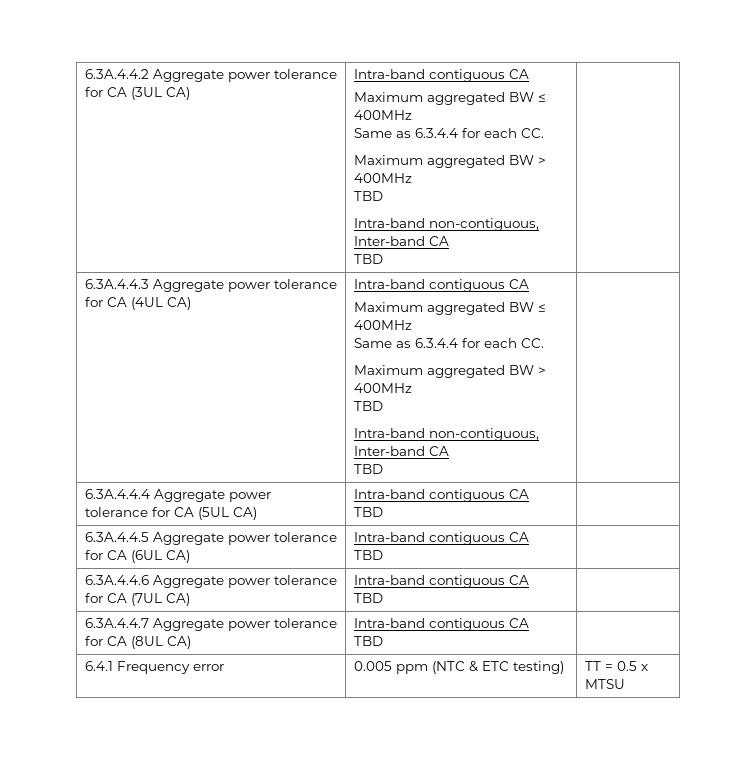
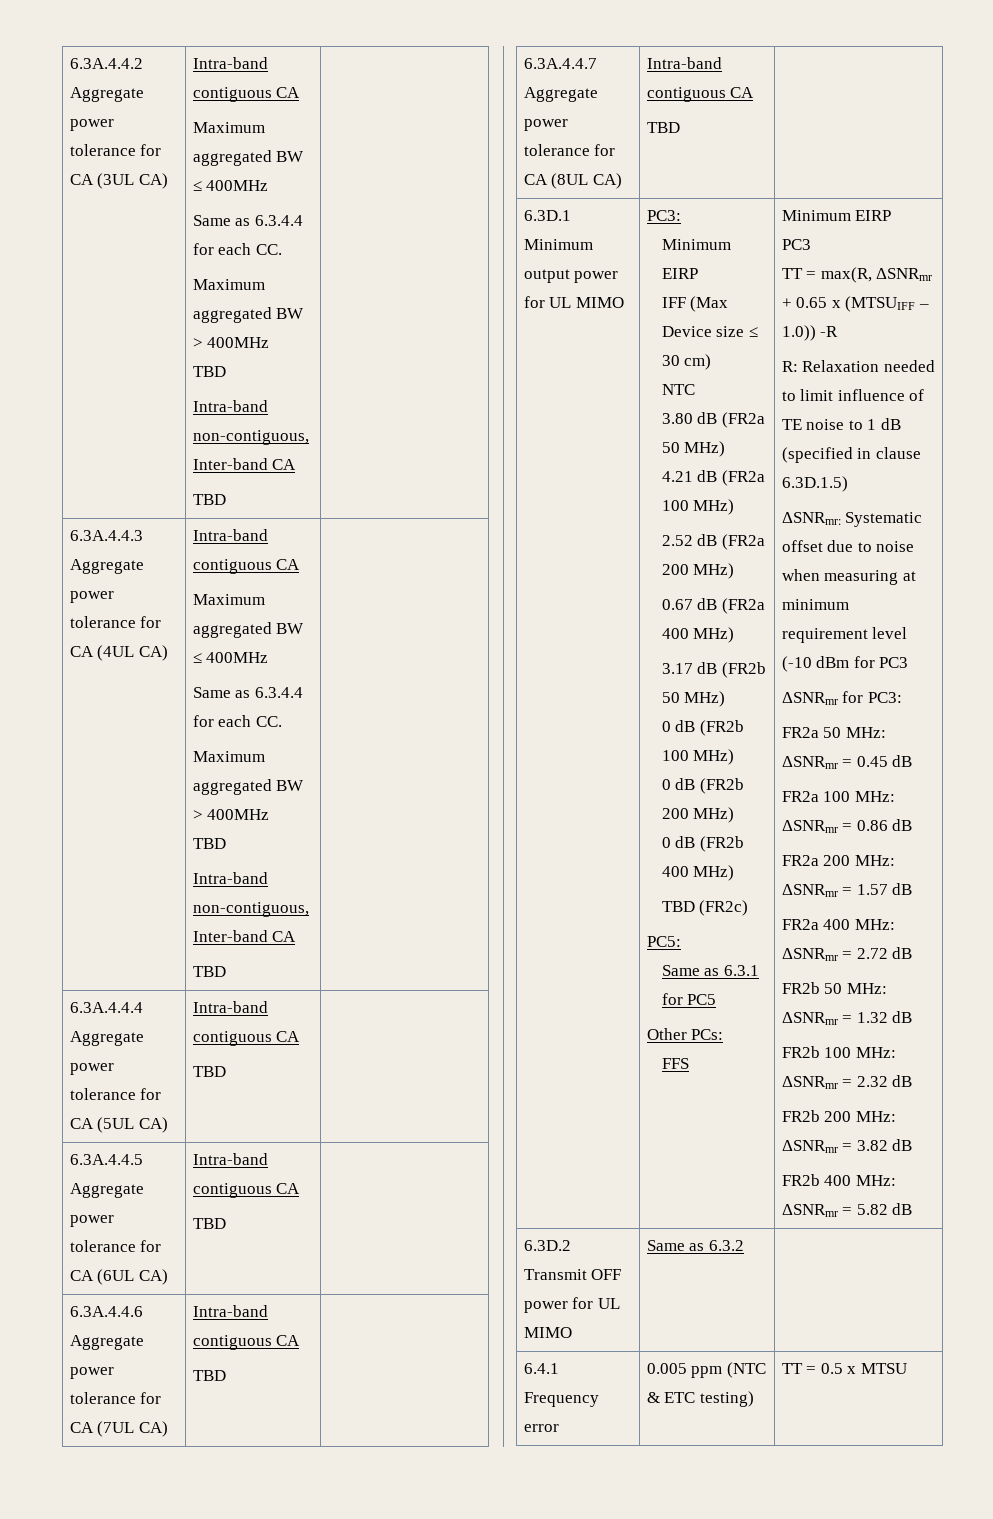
(383, 641) none -> [523,210,571,221] [523,239,593,250] [523,269,619,283] [523,296,624,308] [646,210,681,221] [661,239,731,250] [661,268,698,279] [661,296,729,312] [661,326,758,337] [661,354,712,370] [661,384,695,395] [661,412,765,428] [661,441,726,457] [661,470,765,486] [661,499,735,515] [661,534,765,550] [661,563,735,579] [661,598,765,614] [661,627,735,643] [661,662,766,678] [661,691,726,707] [661,720,744,736] [661,749,735,765] [661,778,744,794] [661,807,735,823] [661,836,744,852] [661,865,735,881] [661,900,749,916] [646,936,681,947] [661,965,759,976] [661,993,717,1005] [646,1028,724,1040] [661,1058,689,1069] [781,210,892,221] [781,239,811,250] [781,267,933,283] [781,296,929,312] [781,325,839,341] [781,360,935,372] [781,389,925,401] [781,418,901,430] [781,447,921,463] [781,476,848,492] [781,512,923,527] [781,540,915,552] [781,569,916,585] [781,599,849,610] [781,627,908,643] [781,656,909,672] [781,691,902,705] [781,727,886,738] [781,755,913,769] [781,791,895,802] [781,819,913,833] [781,855,895,866] [781,883,913,897] [781,919,895,930] [781,947,913,961] [781,982,887,994] [781,1011,913,1025] [781,1046,896,1058] [781,1075,913,1089] [781,1110,896,1122] [781,1139,913,1153] [781,1174,896,1186] [781,1203,913,1217] [523,1240,571,1251] [523,1269,622,1280] [523,1297,620,1313] [523,1327,572,1338] [646,1240,744,1251] // 6.3D.1 Minimum output power for UL MIMO | PC3: // Minimum EIRP // IFF (Max Device size ≤ 30 cm) // NTC // 3.80 dB (FR2a 50 MHz) // 4.21 dB (FR2a 100 MHz) // 2.52 dB (FR2a 200 MHz) // 0.67 dB (FR2a 400 MHz) // 3.17 dB (FR2b 50 MHz) // 0 dB (FR2b 100 MHz) // 0 dB (FR2b 200 MHz) // 0 dB (FR2b 400 MHz) // TBD (FR2c) // PC5: // Same as 6.3.1 for PC5 // Other PCs: // FFS | Minimum EIRP // PC3 // TT = max(R, ΔSNRmr + 0.65 x (MTSUIFF – 1.0)) -R // R: Relaxation needed to limit influence of TE noise to 1 dB (specified in clause 6.3D.1.5) // ΔSNRmr: Systematic offset due to noise when measuring at minimum requirement level (-10 dBm for PC3 // ΔSNRmr for PC3: // FR2a 50 MHz: ΔSNRmr = 0.45 dB // FR2a 100 MHz: ΔSNRmr = 0.86 dB // FR2a 200 MHz: ΔSNRmr = 1.57 dB // FR2a 400 MHz: ΔSNRmr = 2.72 dB // FR2b 50 MHz: ΔSNRmr = 1.32 dB // FR2b 100 MHz: ΔSNRmr = 2.32 dB // FR2b 200 MHz: ΔSNRmr = 3.82 dB // FR2b 400 MHz: ΔSNRmr = 5.82 dB // 6.3D.2 Transmit OFF power for UL MIMO | Same as 6.3.2 |

